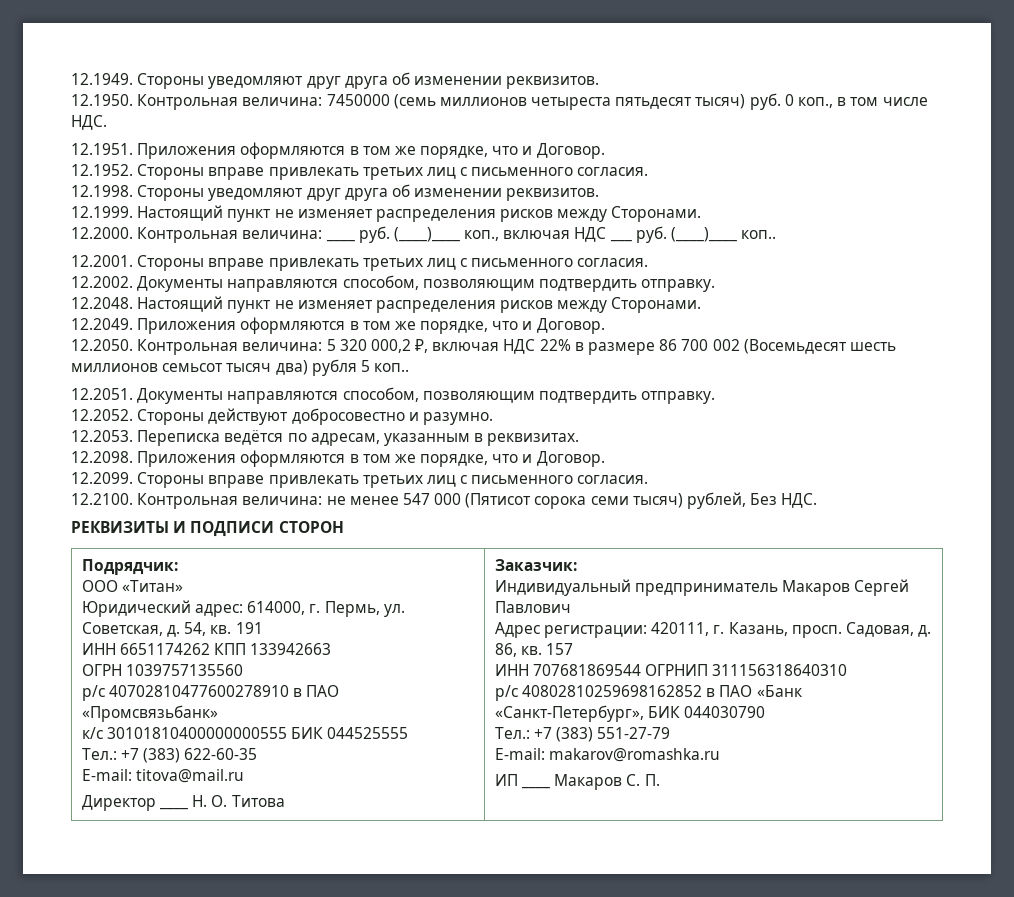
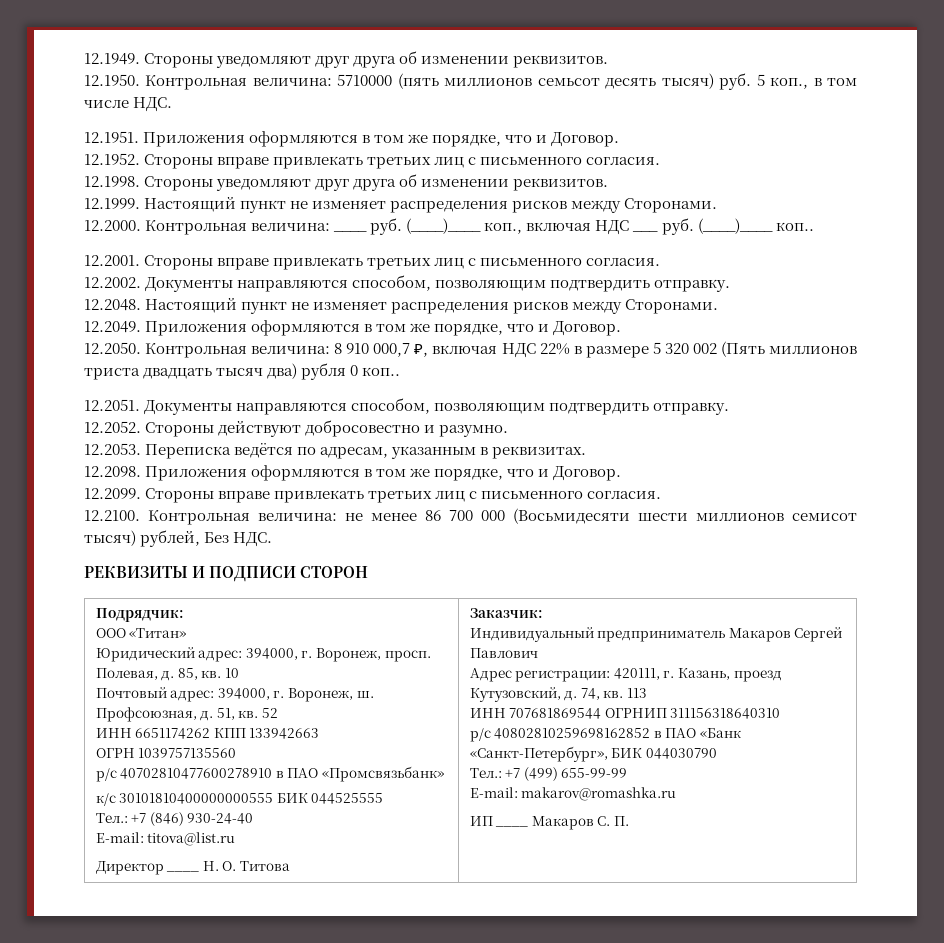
[326,94,693,110] 7450000 (семь миллионов четыреста пятьдесят -> [337,73,657,89] 5710000 (пять миллионов семьсот десять
[784,94,794,106] 0 -> [756,74,765,86] 5
[326,339,411,353] 5 320 000,2 -> [334,343,411,357] 8 910 000,7
[659,339,896,354] [71,363,224,372] 86 700 002 (Восемьдесят шесть миллионов семьсот -> [652,341,857,357] [84,368,213,380] 5 320 002 (Пять миллионов триста двадцать
[360,360,370,372] 5 -> [350,365,359,376] 0
[402,493,629,509] 547 000 (Пятисот сорока семи -> [425,508,857,524] 86 700 000 (Восьмидесяти шести миллионов семисот
[247,601,405,617] [81,622,263,637] 614000, г. Пермь, ул. Советская, д. 54, кв. 191 -> [245,648,431,662] [95,668,240,681] [95,687,374,702] [95,707,279,722] 394000, г. Воронеж, просп. Полевая, д. 85, кв. 10 // Почтовый адрес: 394000, г. Воронеж, ш. Профсоюзная, д. 51, кв. 52
[143,748,258,763] [81,769,245,783] (383) 622-60-35 // E-mail: titova@mail.ru -> [149,812,254,826] [95,832,236,846] (846) 930-24-40 // E-mail: titova@list.ru
[791,622,932,638] [494,643,574,657] просп. Садовая, д. 86, кв. 157 -> [733,670,782,682] [469,687,648,702] проезд Кутузовский, д. 74, кв. 113
[556,727,671,742] (383) 551-27-79 -> [523,767,628,781] (499) 655-99-99

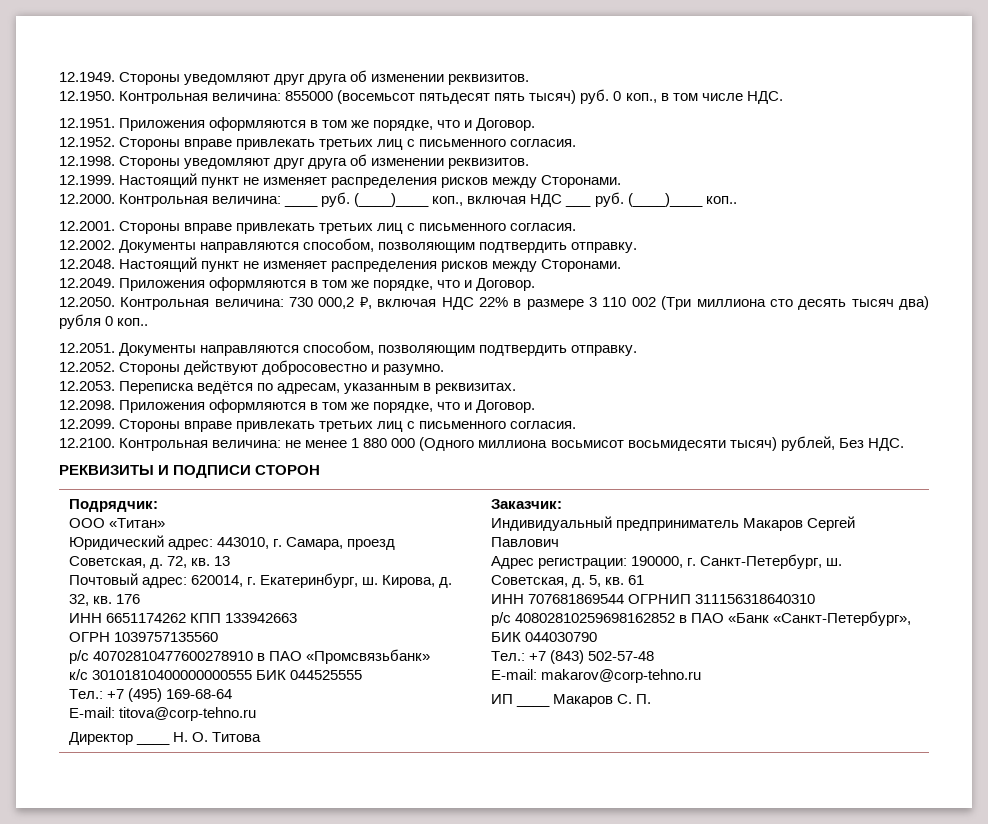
[337,73,657,89] 5710000 (пять миллионов семьсот десять -> [285,90,526,104] 855000 (восемьсот пятьдесят пять
[756,74,765,86] 5 -> [613,91,622,101] 0
[334,343,411,357] 8 910 000,7 -> [289,297,355,309] 730 000,2
[652,341,857,357] [84,368,213,380] 5 320 002 (Пять миллионов триста двадцать -> [589,296,847,310] 3 110 002 (Три миллиона сто десять
[425,508,857,524] 86 700 000 (Восьмидесяти шести миллионов семисот -> [351,437,726,451] 1 880 000 (Одного миллиона восьмисот восьмидесяти
[245,648,431,662] [95,668,240,681] [95,687,374,702] [95,707,279,722] 394000, г. Воронеж, просп. Полевая, д. 85, кв. 10 // Почтовый адрес: 394000, г. Воронеж, ш. Профсоюзная, д. 51, кв. 52 -> [216,537,395,550] [68,556,230,569] [68,573,453,588] [68,594,140,606] 443010, г. Самара, проезд Советская, д. 72, кв. 13 // Почтовый адрес: 620014, г. Екатеринбург, ш. Кирова, д. 32, кв. 176
[149,812,254,826] [95,832,236,846] (846) 930-24-40 // E-mail: titova@list.ru -> [127,688,232,702] [68,707,256,721] (495) 169-68-64 // E-mail: titova@corp-tehno.ru
[613,668,782,682] [469,687,648,702] 420111, г. Казань, проезд Кутузовский, д. 74, кв. 113 -> [630,554,842,569] [490,575,644,588] 190000, г. Санкт-Петербург, ш. Советская, д. 5, кв. 61
[523,767,628,781] [469,787,677,801] (499) 655-99-99 // E-mail: makarov@romashka.ru -> [549,650,654,664] [490,669,701,683] (843) 502-57-48 // E-mail: makarov@corp-tehno.ru

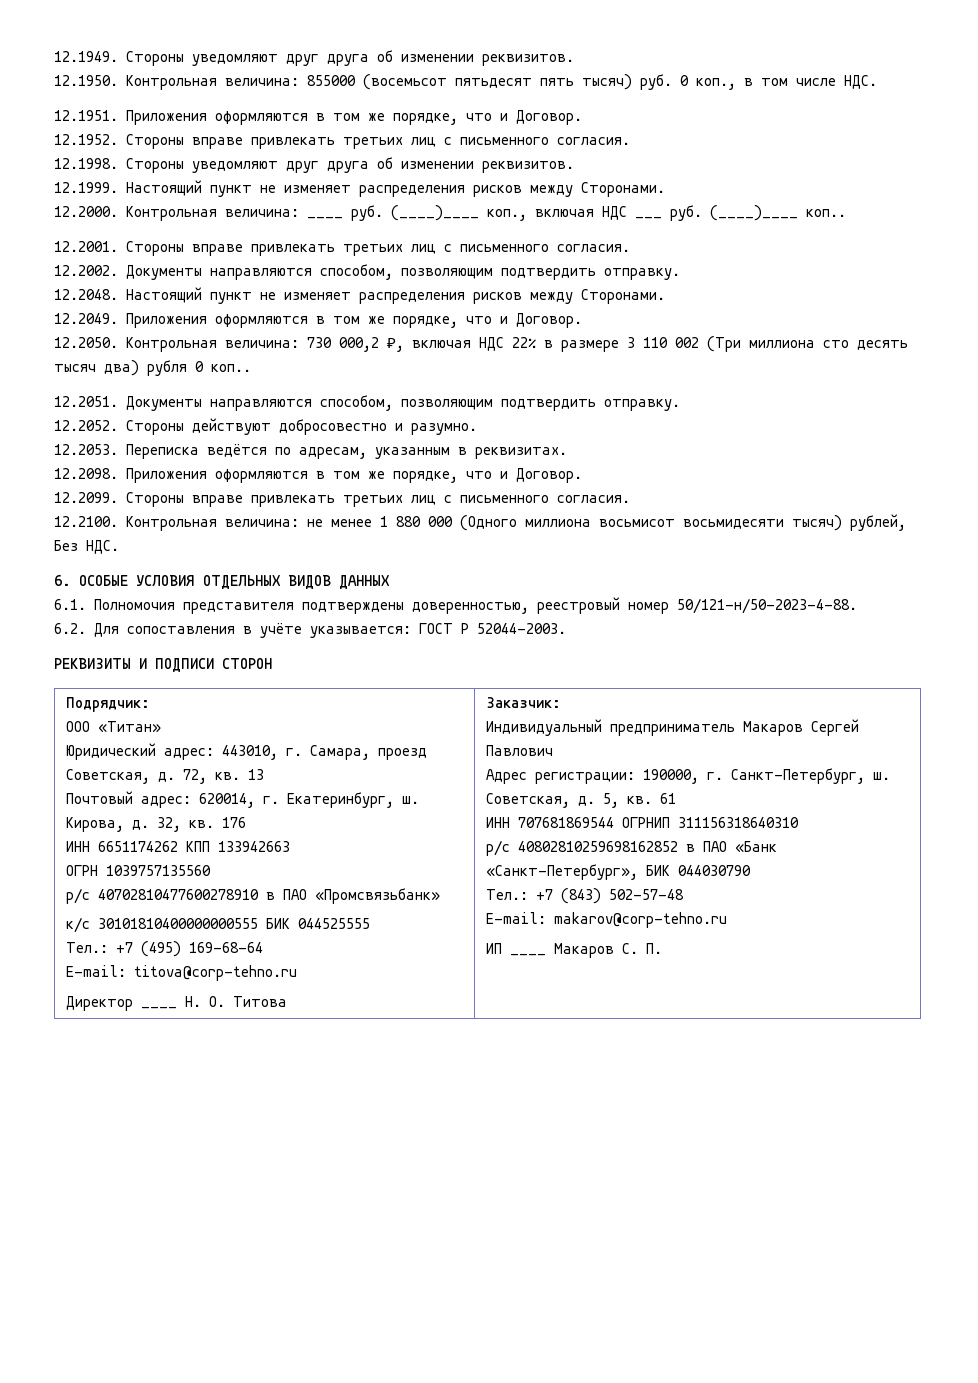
(904, 444) none -> [54,575,390,589] [54,597,857,614] [54,623,566,638] // 6. ОСОБЫЕ УСЛОВИЯ ОТДЕЛЬНЫХ ВИДОВ ДАННЫХ // 6.1. Полномочия представителя подтверждены доверенностью, реестровый номер 50/121-н/50-2023-4-88. // 6.2. Для сопоставления в учёте указывается: ГОСТ Р 52044-2003.

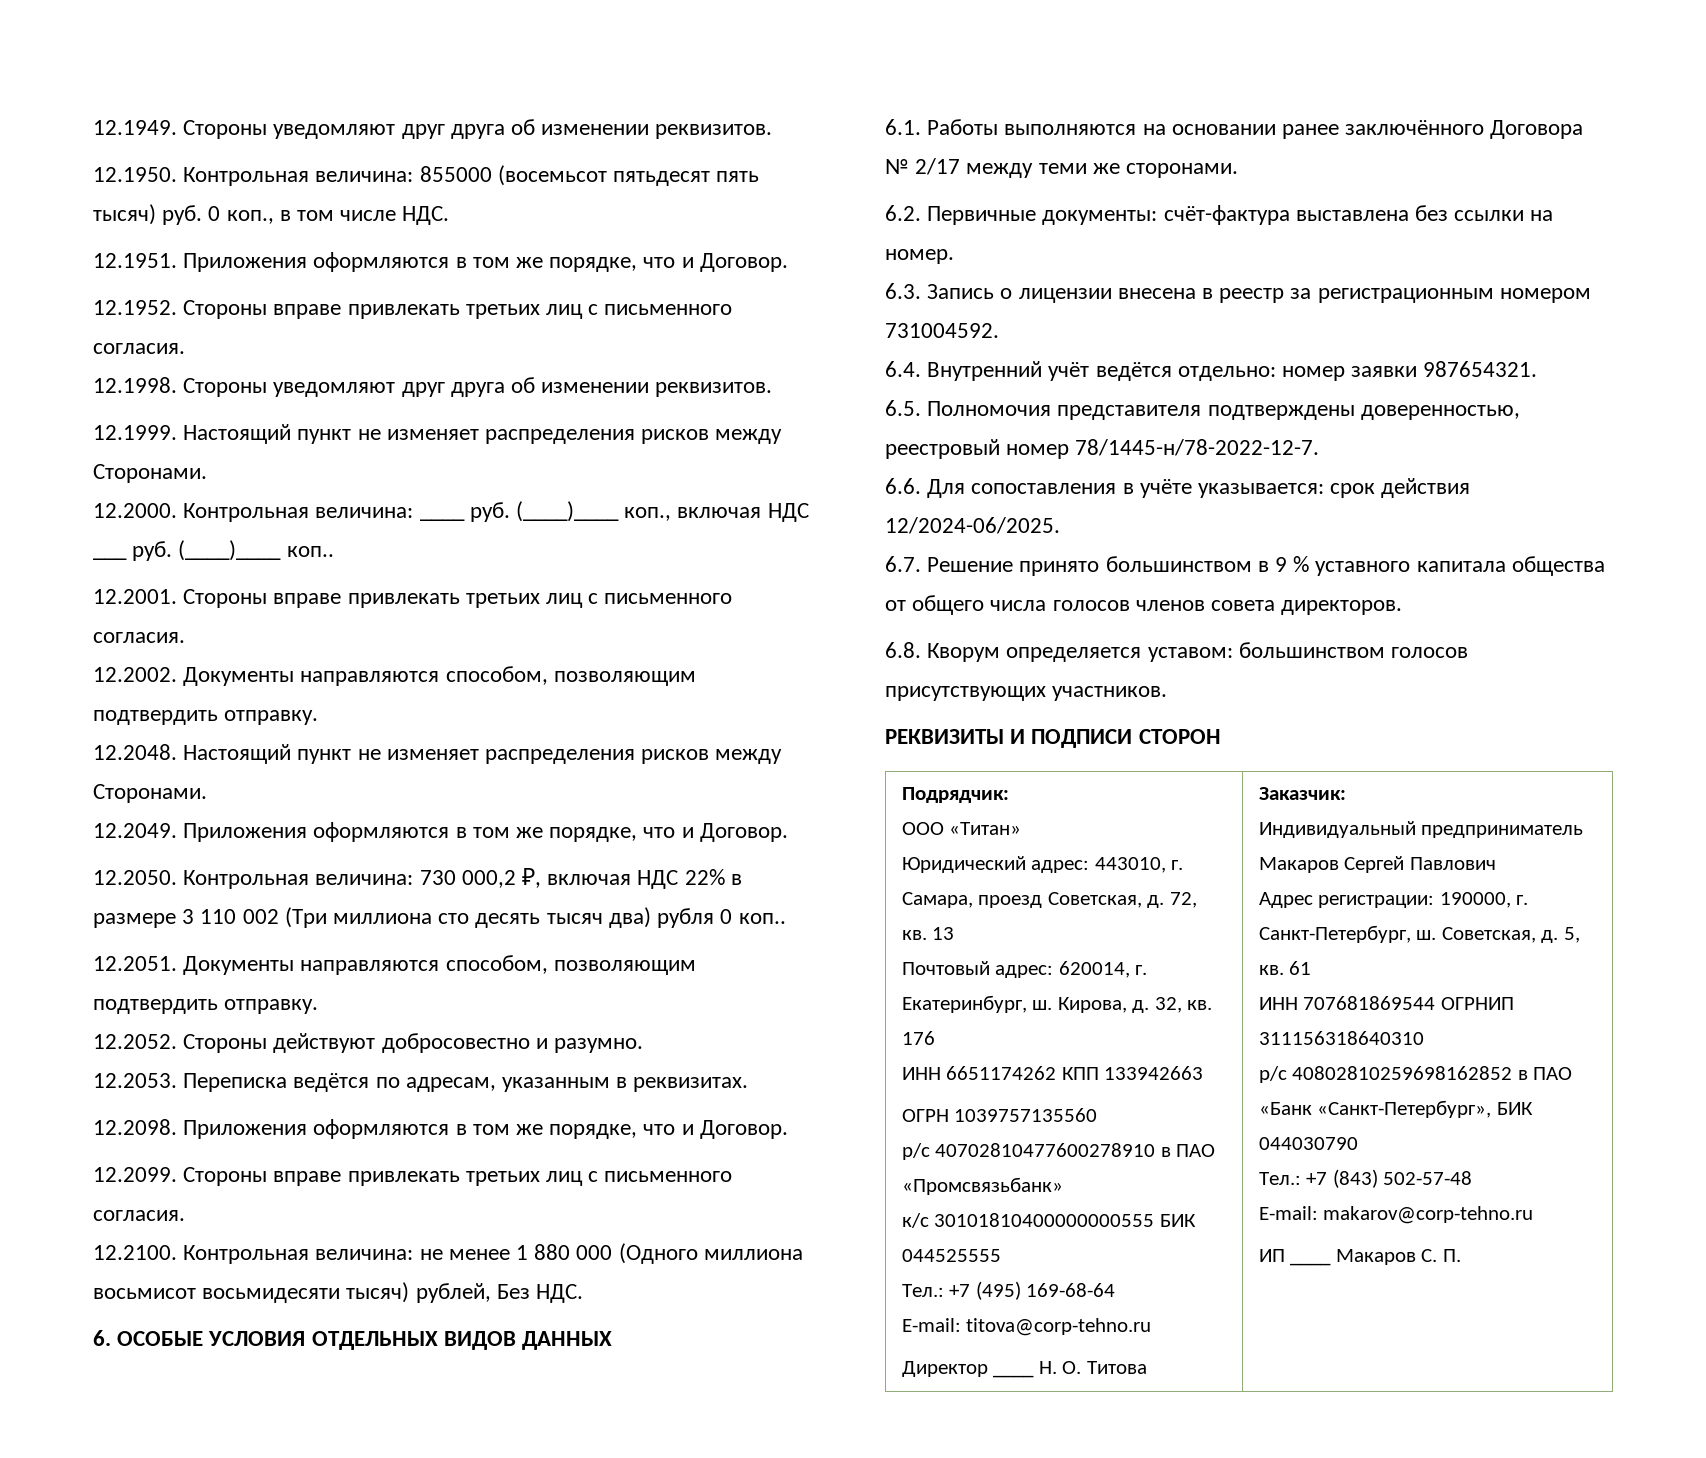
(86, 604) none -> [927,119,1584,139] [885,158,1239,178] [885,205,1554,225] [885,249,954,264] [885,283,1591,303] [885,323,999,338] [885,361,1538,381] [885,400,921,416] Работы выполняются на основании ранее заключённого Договора № 2/17 между теми же сторонами. // 6.2. Первичные документы: счёт-фактура выставлена без ссылки на номер. // 6.3. Запись о лицензии внесена в реестр за регистрационным номером 731004592. // 6.4. Внутренний учёт ведётся отдельно: номер заявки 987654321. // 6.5.
[677,598,857,614] [54,623,86,634] 50/121-н/50-2023-4-88. // 6.2. -> [1075,439,1320,456] [885,478,921,494] 78/1445-н/78-2022-12-7. // 6.6.
[419,623,566,634] ГОСТ Р 52044-2003. -> [1330,478,1471,498] [885,517,1060,534] [885,556,1605,576] [885,595,1403,615] [885,642,1469,662] [885,686,1168,701] срок действия 12/2024-06/2025. // 6.7. Решение принято большинством в 9 % уставного капитала общества от общего числа голосов членов совета директоров. // 6.8. Кворум определяется уставом: большинством голосов присутствующих участников.

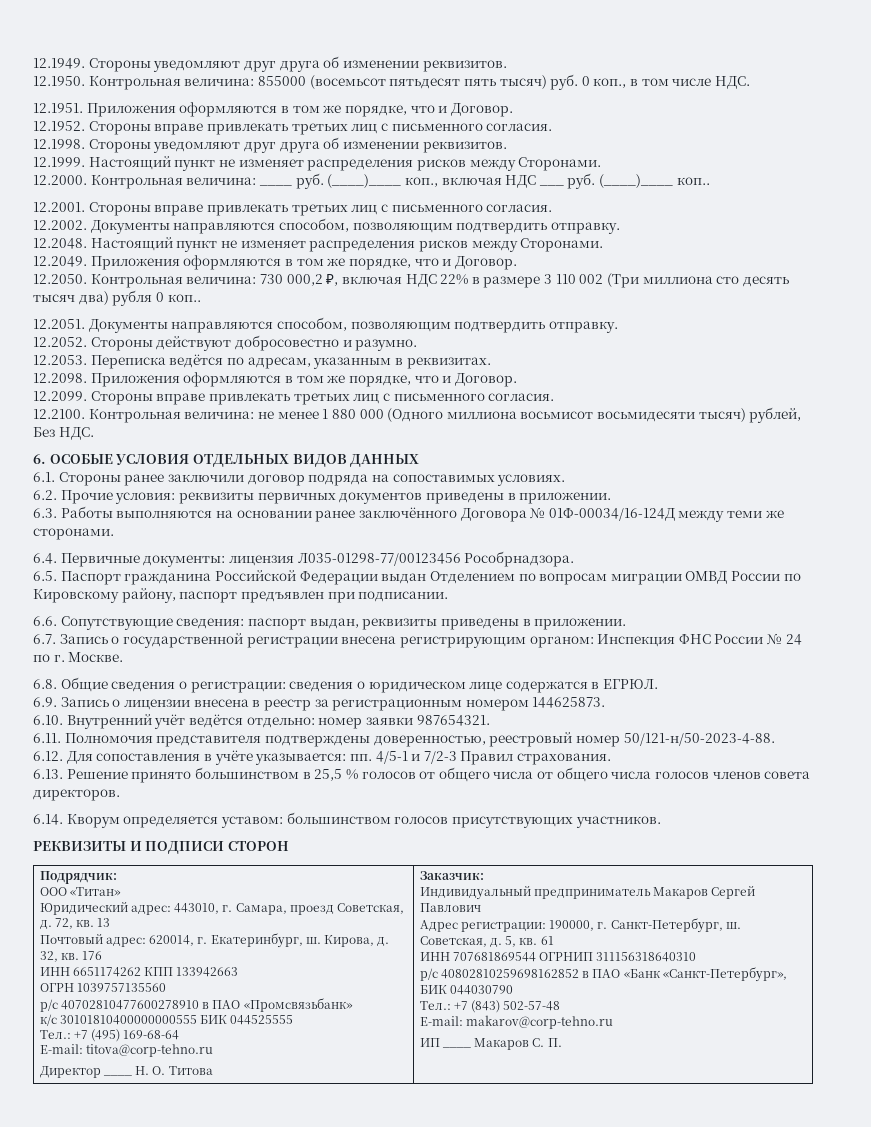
(921, 127) none -> [58,472,566,486] [33,490,612,504] [33,508,57,518] Стороны ранее заключили договор подряда на сопоставимых условиях. // 6.2. Прочие условия: реквизиты первичных документов приведены в приложении. // 6.3.
[915,158,961,175] 2/17 -> [548,508,675,521] 01Ф-00034/16-124Д
[885,205,921,221] 6.2. -> [33,553,57,564] 6.4.
[1163,205,1554,225] [885,249,954,264] [885,283,921,299] счёт-фактура выставлена без ссылки на номер. // 6.3. -> [228,551,575,567] [33,570,801,585] [33,588,449,603] [33,616,627,630] [33,633,802,648] [33,652,124,662] [33,677,659,693] [33,697,57,707] лицензия Л035-01298-77/00123456 Рособрнадзора. // 6.5. Паспорт гражданина Российской Федерации выдан Отделением по вопросам миграции ОМВД России по Кировскому району, паспорт предъявлен при подписании. // 6.6. Сопутствующие сведения: паспорт выдан, реквизиты приведены в приложении. // 6.7. Запись о государственной регистрации внесена регистрирующим органом: Инспекция ФНС России № 24 по г. Москве. // 6.8. Общие сведения о регистрации: сведения о юридическом лице содержатся в ЕГРЮЛ. // 6.9.
[885,323,999,338] [885,361,921,377] 731004592. // 6.4. -> [532,697,606,708] [33,715,63,725] 144625873. // 6.10.
[885,400,921,416] 6.5. -> [33,733,61,743] 6.11.
[1075,439,1320,456] [885,478,921,494] 78/1445-н/78-2022-12-7. // 6.6. -> [623,733,775,746] [33,751,63,761] 50/121-н/50-2023-4-88. // 6.12.
[1330,478,1471,498] [885,517,1060,534] [885,556,1605,576] срок действия 12/2024-06/2025. // 6.7. Решение принято большинством в 9 % уставного капитала общества -> [349,751,612,765] [33,767,534,783] пп. 4/5-1 и 7/2-3 Правил страхования. // 6.13. Решение принято большинством в 25,5 % голосов от общего числа
[885,642,921,658] 6.8. -> [33,814,63,825] 6.14.

